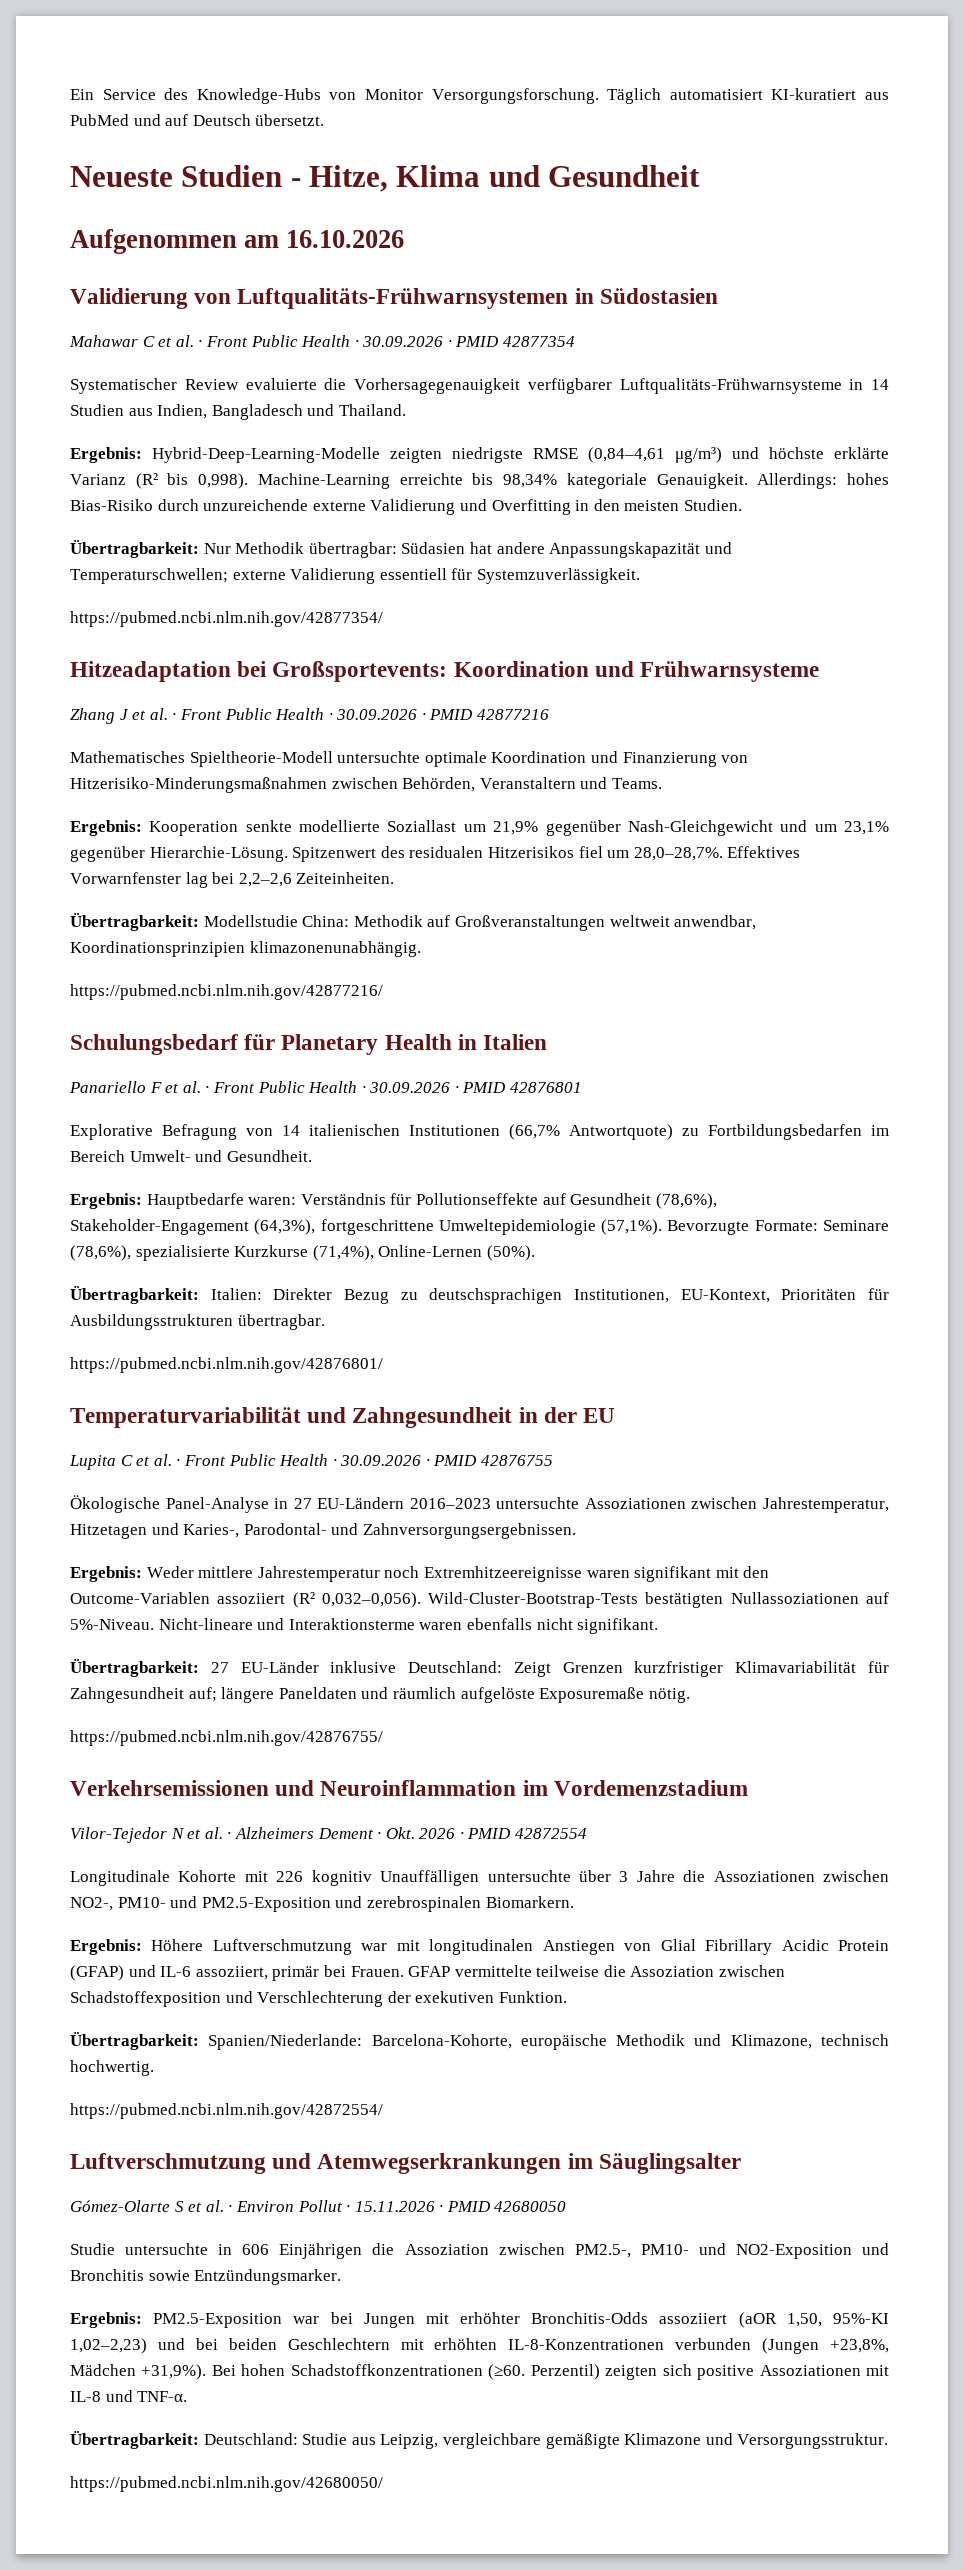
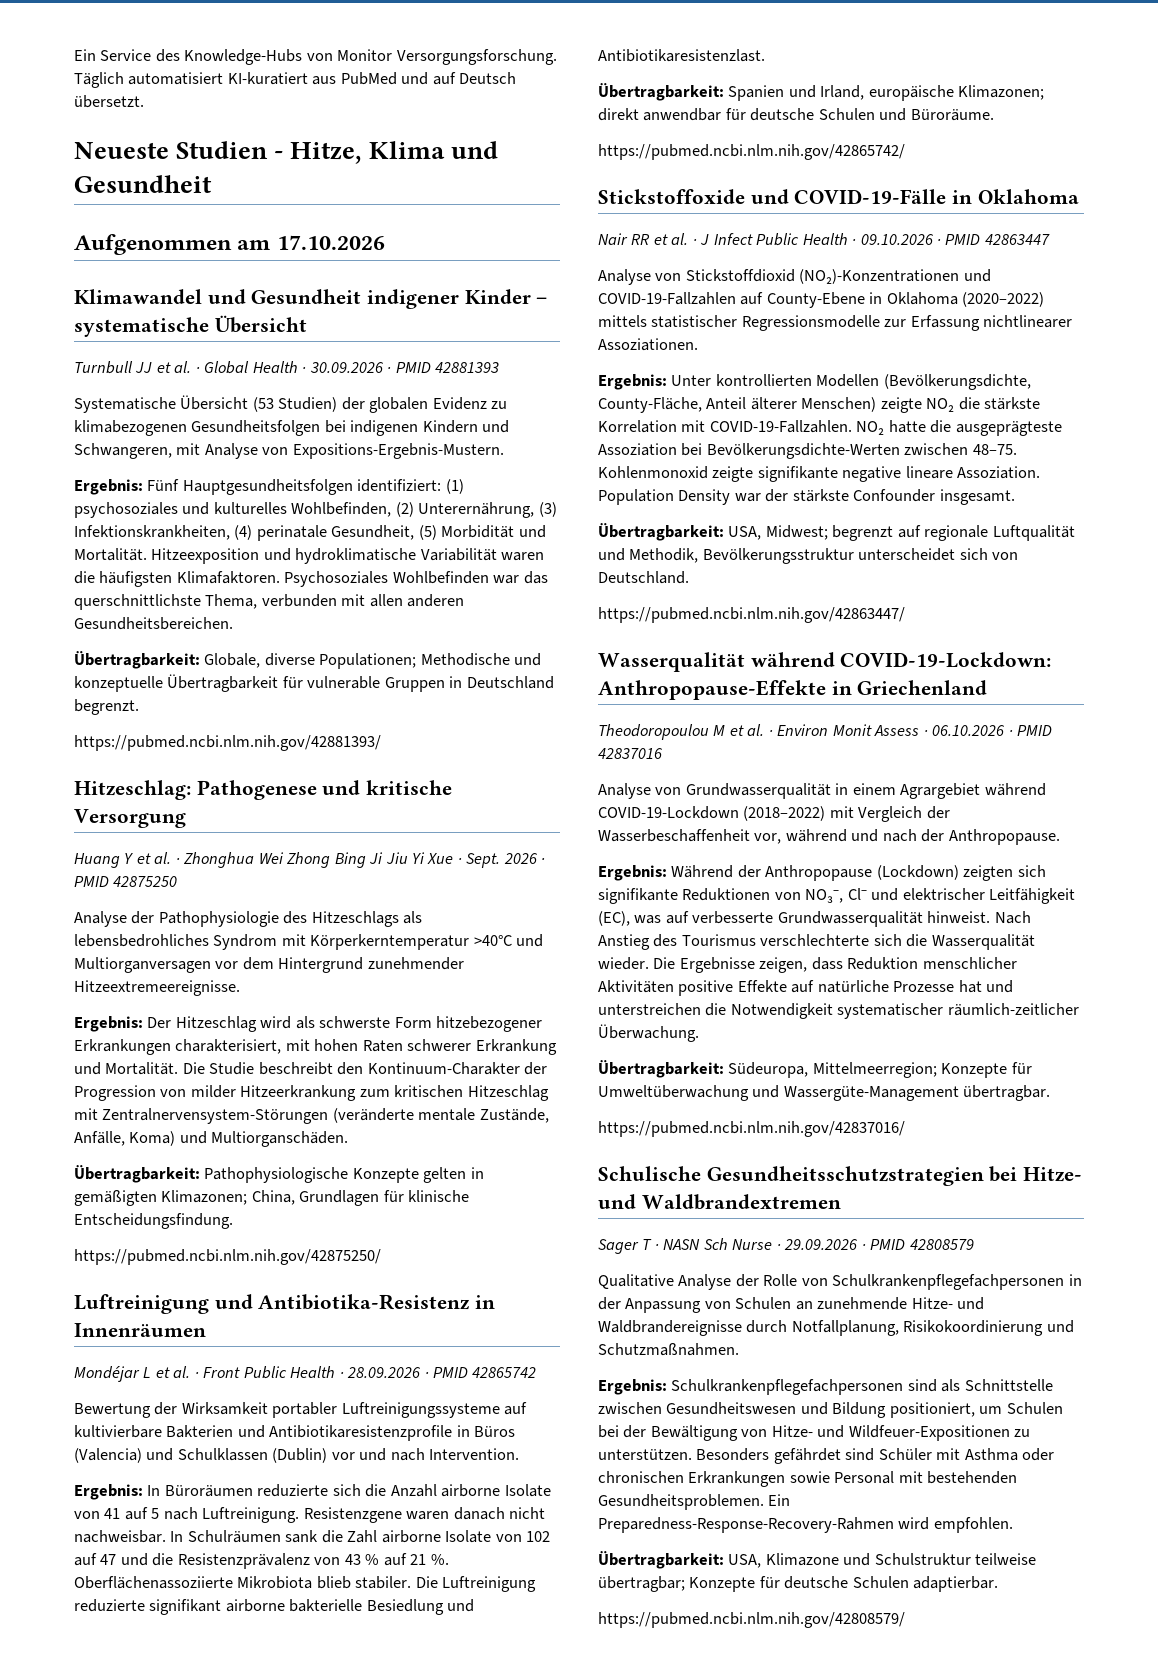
[286,230,405,248] [70,288,718,309] [69,335,576,347] [70,378,889,394] [70,404,406,420] [70,447,889,463] [70,473,890,489] [70,499,742,515] [70,540,732,558] [70,568,640,584] [70,611,383,627] [70,661,820,682] [70,708,550,724] [70,751,749,767] [70,777,662,793] [70,820,890,836] [70,846,801,862] [70,872,395,888] [70,913,757,931] [70,941,421,957] [70,984,383,1000] [70,1034,548,1055] [69,1081,583,1093] [70,1124,889,1140] [70,1150,312,1162] [70,1193,717,1209] [70,1219,890,1235] [70,1245,535,1261] [70,1286,889,1304] [70,1314,325,1330] [70,1357,383,1373] [70,1407,616,1428] [69,1454,554,1470] [70,1495,889,1513] [70,1523,576,1539] [70,1566,770,1582] [70,1592,890,1608] [70,1618,659,1634] [70,1659,889,1677] [70,1687,690,1703] [70,1730,383,1746] [70,1780,748,1796] [70,1827,588,1843] [70,1870,889,1886] [70,1896,574,1912] [70,1939,890,1955] [70,1965,786,1981] [70,1991,567,2007] [70,2032,890,2050] [70,2060,154,2076] [70,2103,383,2119] [70,2153,741,2174] [70,2200,567,2212] [70,2243,889,2259] [70,2269,342,2285] [70,2312,889,2328] [70,2338,889,2354] [70,2364,890,2380] [70,2390,188,2402] [70,2431,889,2449] [70,2476,383,2492] 16.10.2026 // Validierung von Luftqualitäts-Frühwarnsystemen in Südostasien // Mahawar C et al. · Front Public Health · 30.09.2026 · PMID 42877354 // Systematischer Review evaluierte die Vorhersagegenauigkeit verfügbarer Luftqualitäts-Frühwarnsysteme in 14 Studien aus Indien, Bangladesch und Thailand. // Ergebnis: Hybrid-Deep-Learning-Modelle zeigten niedrigste RMSE (0,84–4,61 μg/m³) und höchste erklärte Varianz (R² bis 0,998). Machine-Learning erreichte bis 98,34% kategoriale Genauigkeit. Allerdings: hohes Bias-Risiko durch unzureichende externe Validierung und Overfitting in den meisten Studien. // Übertragbarkeit: Nur Methodik übertragbar: Südasien hat andere Anpassungskapazität und Temperaturschwellen; externe Validierung essentiell für Systemzuverlässigkeit. // https://pubmed.ncbi.nlm.nih.gov/42877354/ // Hitzeadaptation bei Großsportevents: Koordination und Frühwarnsysteme // Zhang J et al. · Front Public Health · 30.09.2026 · PMID 42877216 // Mathematisches Spieltheorie-Modell untersuchte optimale Koordination und Finanzierung von Hitzerisiko-Minderungsmaßnahmen zwischen Behörden, Veranstaltern und Teams. // Ergebnis: Kooperation senkte modellierte Soziallast um 21,9% gegenüber Nash-Gleichgewicht und um 23,1% gegenüber Hierarchie-Lösung. Spitzenwert des residualen Hitzerisikos fiel um 28,0–28,7%. Effektives Vorwarnfenster lag bei 2,2–2,6 Zeiteinheiten. // Übertragbarkeit: Modellstudie China: Methodik auf Großveranstaltungen weltweit anwendbar, Koordinationsprinzipien klimazonenunabhängig. // https://pubmed.ncbi.nlm.nih.gov/42877216/ // Schulungsbedarf für Planetary Health in Italien // Panariello F et al. · Front Public Health · 30.09.2026 · PMID 42876801 // Explorative Befragung von 14 italienischen Institutionen (66,7% Antwortquote) zu Fortbildungsbedarfen im Bereich Umwelt- und Gesundheit. // Ergebnis: Hauptbedarfe waren: Verständnis für Pollutionseffekte auf Gesundheit (78,6%), Stakeholder-Engagement (64,3%), fortgeschrittene Umweltepidemiologie (57,1%). Bevorzugte Formate: Seminare (78,6%), spezialisierte Kurzkurse (71,4%), Online-Lernen (50%). // Übertragbarkeit: Italien: Direkter Bezug zu deutschsprachigen Institutionen, EU-Kontext, Prioritäten für Ausbildungsstrukturen übertragbar. // https://pubmed.ncbi.nlm.nih.gov/42876801/ // Temperaturvariabilität und Zahngesundheit in der EU // Lupita C et al. · Front Public Health · 30.09.2026 · PMID 42876755 // Ökologische Panel-Analyse in 27 EU-Ländern 2016–2023 untersuchte Assoziationen zwischen Jahrestemperatur, Hitzetagen und Karies-, Parodontal- und Zahnversorgungsergebnissen. // Ergebnis: Weder mittlere Jahrestemperatur noch Extremhitzeereignisse waren signifikant mit den Outcome-Variablen assoziiert (R² 0,032–0,056). Wild-Cluster-Bootstrap-Tests bestätigten Nullassoziationen auf 5%-Niveau. Nicht-lineare und Interaktionsterme waren ebenfalls nicht signifikant. // Übertragbarkeit: 27 EU-Länder inklusive Deutschland: Zeigt Grenzen kurzfristiger Klimavariabilität für Zahngesundheit auf; längere Paneldaten und räumlich aufgelöste Exposuremaße nötig. // https://pubmed.ncbi.nlm.nih.gov/42876755/ // Verkehrsemissionen und Neuroinflammation im Vordemenzstadium // Vilor-Tejedor N et al. · Alzheimers Dement · Okt. 2026 · PMID 42872554 // Longitudinale Kohorte mit 226 kognitiv Unauffälligen untersuchte über 3 Jahre die Assoziationen zwischen NO2-, PM10- und PM2.5-Exposition und zerebrospinalen Biomarkern. // Ergebnis: Höhere Luftverschmutzung war mit longitudinalen Anstiegen von Glial Fibrillary Acidic Protein (GFAP) und IL-6 assoziiert, primär bei Frauen. GFAP vermittelte teilweise die Assoziation zwischen Schadstoffexposition und Verschlechterung der exekutiven Funktion. // Übertragbarkeit: Spanien/Niederlande: Barcelona-Kohorte, europäische Methodik und Klimazone, technisch hochwertig. // https://pubmed.ncbi.nlm.nih.gov/42872554/ // Luftverschmutzung und Atemwegserkrankungen im Säuglingsalter // Gómez-Olarte S et al. · Environ Pollut · 15.11.2026 · PMID 42680050 // Studie untersuchte in 606 Einjährigen die Assoziation zwischen PM2.5-, PM10- und NO2-Exposition und Bronchitis sowie Entzündungsmarker. // Ergebnis: PM2.5-Exposition war bei Jungen mit erhöhter Bronchitis-Odds assoziiert (aOR 1,50, 95%-KI 1,02–2,23) und bei beiden Geschlechtern mit erhöhten IL-8-Konzentrationen verbunden (Jungen +23,8%, Mädchen +31,9%). Bei hohen Schadstoffkonzentrationen (≥60. Perzentil) zeigten sich positive Assoziationen mit IL-8 und TNF-α. // Übertragbarkeit: Deutschland: Studie aus Leipzig, vergleichbare gemäßigte Klimazone und Versorgungsstruktur. // https://pubmed.ncbi.nlm.nih.gov/42680050/ -> [276,235,385,250] [74,289,548,309] [74,315,307,337] [74,361,500,374] [74,395,508,413] [74,420,510,436] [74,443,504,459] [74,479,464,495] [74,502,557,518] [74,525,546,541] [74,548,545,564] [74,571,548,587] [74,594,465,610] [74,617,233,630] [74,651,542,669] [74,674,554,692] [74,699,139,715] [74,735,381,751] [74,780,453,800] [74,809,186,828] [74,852,546,868] [74,876,178,887] [74,911,423,927] [74,934,544,950] [74,957,464,973] [74,980,240,996] [74,1016,543,1032] [74,1039,557,1055] [74,1062,548,1075] [74,1085,549,1101] [74,1108,549,1124] [74,1131,349,1147] [74,1165,484,1183] [74,1190,470,1206] [74,1213,233,1229] [74,1249,381,1265] [74,1294,496,1314] [74,1323,206,1337] [74,1366,537,1382] [74,1402,528,1418] [74,1425,516,1441] [74,1448,520,1463] [74,1484,551,1500] [74,1507,546,1523] [74,1530,551,1543] [74,1553,449,1569] [74,1576,537,1592] [74,1599,475,1615] [598,49,765,62] [598,83,1045,101] [598,108,994,121] [598,144,905,160] [598,189,1079,204] [598,233,1050,246] [598,269,991,285] [598,292,1045,308] [598,315,1073,331] [598,338,698,351] [598,374,1031,390] [598,397,1041,413] [598,420,1062,436] [598,443,1017,459] [598,466,1041,482] [598,489,1015,505] [598,523,1075,541] [598,548,1019,564] [598,571,689,584] [598,607,905,623] [598,652,1052,672] [598,680,988,700] [598,724,1053,740] [598,748,663,759] [598,783,1046,799] [598,806,950,822] [598,829,1060,845] [598,865,1046,881] [598,888,1076,904] [598,911,1031,927] [598,934,1035,950] [598,957,1017,973] [598,980,1014,996] [598,1003,1079,1019] [598,1024,699,1042] [598,1060,1032,1078] [598,1085,1051,1101] [598,1121,905,1137] [598,1166,1083,1186] [598,1194,841,1210] [598,1238,974,1254] [598,1274,1082,1290] [598,1297,985,1313] [598,1320,1074,1336] [598,1343,739,1356] [598,1379,1053,1395] [598,1402,1063,1418] [598,1425,1031,1441] [598,1448,1055,1464] [598,1471,1018,1487] [598,1494,791,1510] [598,1517,1013,1533] [598,1551,1037,1569] [598,1576,999,1592] [598,1612,905,1628] 17.10.2026 // Klimawandel und Gesundheit indigener Kinder – systematische Übersicht // Turnbull JJ et al. · Global Health · 30.09.2026 · PMID 42881393 // Systematische Übersicht (53 Studien) der globalen Evidenz zu klimabezogenen Gesundheitsfolgen bei indigenen Kindern und Schwangeren, mit Analyse von Expositions-Ergebnis-Mustern. // Ergebnis: Fünf Hauptgesundheitsfolgen identifiziert: (1) psychosoziales und kulturelles Wohlbefinden, (2) Unterernährung, (3) Infektionskrankheiten, (4) perinatale Gesundheit, (5) Morbidität und Mortalität. Hitzeexposition und hydroklimatische Variabilität waren die häufigsten Klimafaktoren. Psychosoziales Wohlbefinden war das querschnittlichste Thema, verbunden mit allen anderen Gesundheitsbereichen. // Übertragbarkeit: Globale, diverse Populationen; Methodische und konzeptuelle Übertragbarkeit für vulnerable Gruppen in Deutschland begrenzt. // https://pubmed.ncbi.nlm.nih.gov/42881393/ // Hitzeschlag: Pathogenese und kritische Versorgung // Huang Y et al. · Zhonghua Wei Zhong Bing Ji Jiu Yi Xue · Sept. 2026 · PMID 42875250 // Analyse der Pathophysiologie des Hitzeschlags als lebensbedrohliches Syndrom mit Körperkerntemperatur >40°C und Multiorganversagen vor dem Hintergrund zunehmender Hitzeextremeereignisse. // Ergebnis: Der Hitzeschlag wird als schwerste Form hitzebezogener Erkrankungen charakterisiert, mit hohen Raten schwerer Erkrankung und Mortalität. Die Studie beschreibt den Kontinuum-Charakter der Progression von milder Hitzeerkrankung zum kritischen Hitzeschlag mit Zentralnervensystem-Störungen (veränderte mentale Zustände, Anfälle, Koma) und Multiorganschäden. // Übertragbarkeit: Pathophysiologische Konzepte gelten in gemäßigten Klimazonen; China, Grundlagen für klinische Entscheidungsfindung. // https://pubmed.ncbi.nlm.nih.gov/42875250/ // Luftreinigung und Antibiotika-Resistenz in Innenräumen // Mondéjar L et al. · Front Public Health · 28.09.2026 · PMID 42865742 // Bewertung der Wirksamkeit portabler Luftreinigungssysteme auf kultivierbare Bakterien und Antibiotikaresistenzprofile in Büros (Valencia) und Schulklassen (Dublin) vor und nach Intervention. // Ergebnis: In Büroräumen reduzierte sich die Anzahl airborne Isolate von 41 auf 5 nach Luftreinigung. Resistenzgene waren danach nicht nachweisbar. In Schulräumen sank die Zahl airborne Isolate von 102 auf 47 und die Resistenzprävalenz von 43 % auf 21 %. Oberflächenassoziierte Mikrobiota blieb stabiler. Die Luftreinigung reduzierte signifikant airborne bakterielle Besiedlung und Antibiotikaresistenzlast. // Übertragbarkeit: Spanien und Irland, europäische Klimazonen; direkt anwendbar für deutsche Schulen und Büroräume. // https://pubmed.ncbi.nlm.nih.gov/42865742/ // Stickstoffoxide und COVID-19-Fälle in Oklahoma // Nair RR et al. · J Infect Public Health · 09.10.2026 · PMID 42863447 // Analyse von Stickstoffdioxid (NO₂)-Konzentrationen und COVID-19-Fallzahlen auf County-Ebene in Oklahoma (2020–2022) mittels statistischer Regressionsmodelle zur Erfassung nichtlinearer Assoziationen. // Ergebnis: Unter kontrollierten Modellen (Bevölkerungsdichte, County-Fläche, Anteil älterer Menschen) zeigte NO₂ die stärkste Korrelation mit COVID-19-Fallzahlen. NO₂ hatte die ausgeprägteste Assoziation bei Bevölkerungsdichte-Werten zwischen 48–75. Kohlenmonoxid zeigte signifikante negative lineare Assoziation. Population Density war der stärkste Confounder insgesamt. // Übertragbarkeit: USA, Midwest; begrenzt auf regionale Luftqualität und Methodik, Bevölkerungsstruktur unterscheidet sich von Deutschland. // https://pubmed.ncbi.nlm.nih.gov/42863447/ // Wasserqualität während COVID-19-Lockdown: Anthropopause-Effekte in Griechenland // Theodoropoulou M et al. · Environ Monit Assess · 06.10.2026 · PMID 42837016 // Analyse von Grundwasserqualität in einem Agrargebiet während COVID-19-Lockdown (2018–2022) mit Vergleich der Wasserbeschaffenheit vor, während und nach der Anthropopause. // Ergebnis: Während der Anthropopause (Lockdown) zeigten sich signifikante Reduktionen von NO₃⁻, Cl⁻ und elektrischer Leitfähigkeit (EC), was auf verbesserte Grundwasserqualität hinweist. Nach Anstieg des Tourismus verschlechterte sich die Wasserqualität wieder. Die Ergebnisse zeigen, dass Reduktion menschlicher Aktivitäten positive Effekte auf natürliche Prozesse hat und unterstreichen die Notwendigkeit systematischer räumlich-zeitlicher Überwachung. // Übertragbarkeit: Südeuropa, Mittelmeerregion; Konzepte für Umweltüberwachung und Wassergüte-Management übertragbar. // https://pubmed.ncbi.nlm.nih.gov/42837016/ // Schulische Gesundheitsschutzstrategien bei Hitze- und Waldbrandextremen // Sager T · NASN Sch Nurse · 29.09.2026 · PMID 42808579 // Qualitative Analyse der Rolle von Schulkrankenpflegefachpersonen in der Anpassung von Schulen an zunehmende Hitze- und Waldbrandereignisse durch Notfallplanung, Risikokoordinierung und Schutzmaßnahmen. // Ergebnis: Schulkrankenpflegefachpersonen sind als Schnittstelle zwischen Gesundheitswesen und Bildung positioniert, um Schulen bei der Bewältigung von Hitze- und Wildfeuer-Expositionen zu unterstützen. Besonders gefährdet sind Schüler mit Asthma oder chronischen Erkrankungen sowie Personal mit bestehenden Gesundheitsproblemen. Ein Preparedness-Response-Recovery-Rahmen wird empfohlen. // Übertragbarkeit: USA, Klimazone und Schulstruktur teilweise übertragbar; Konzepte für deutsche Schulen adaptierbar. // https://pubmed.ncbi.nlm.nih.gov/42808579/

